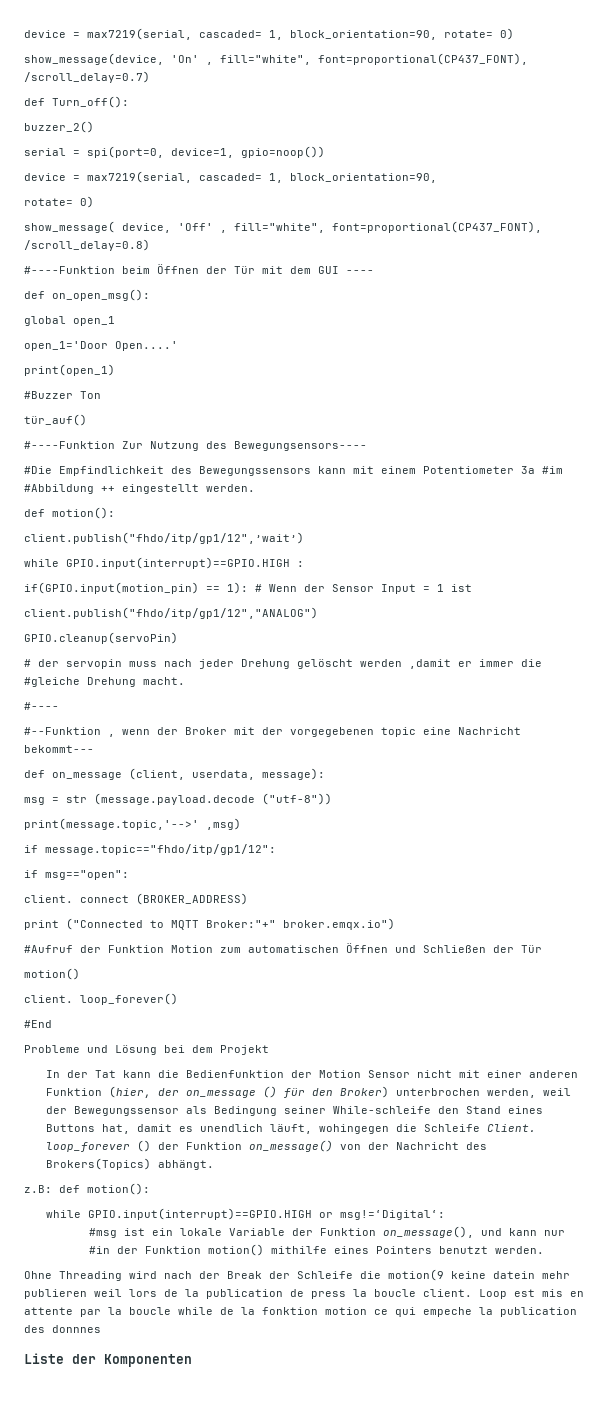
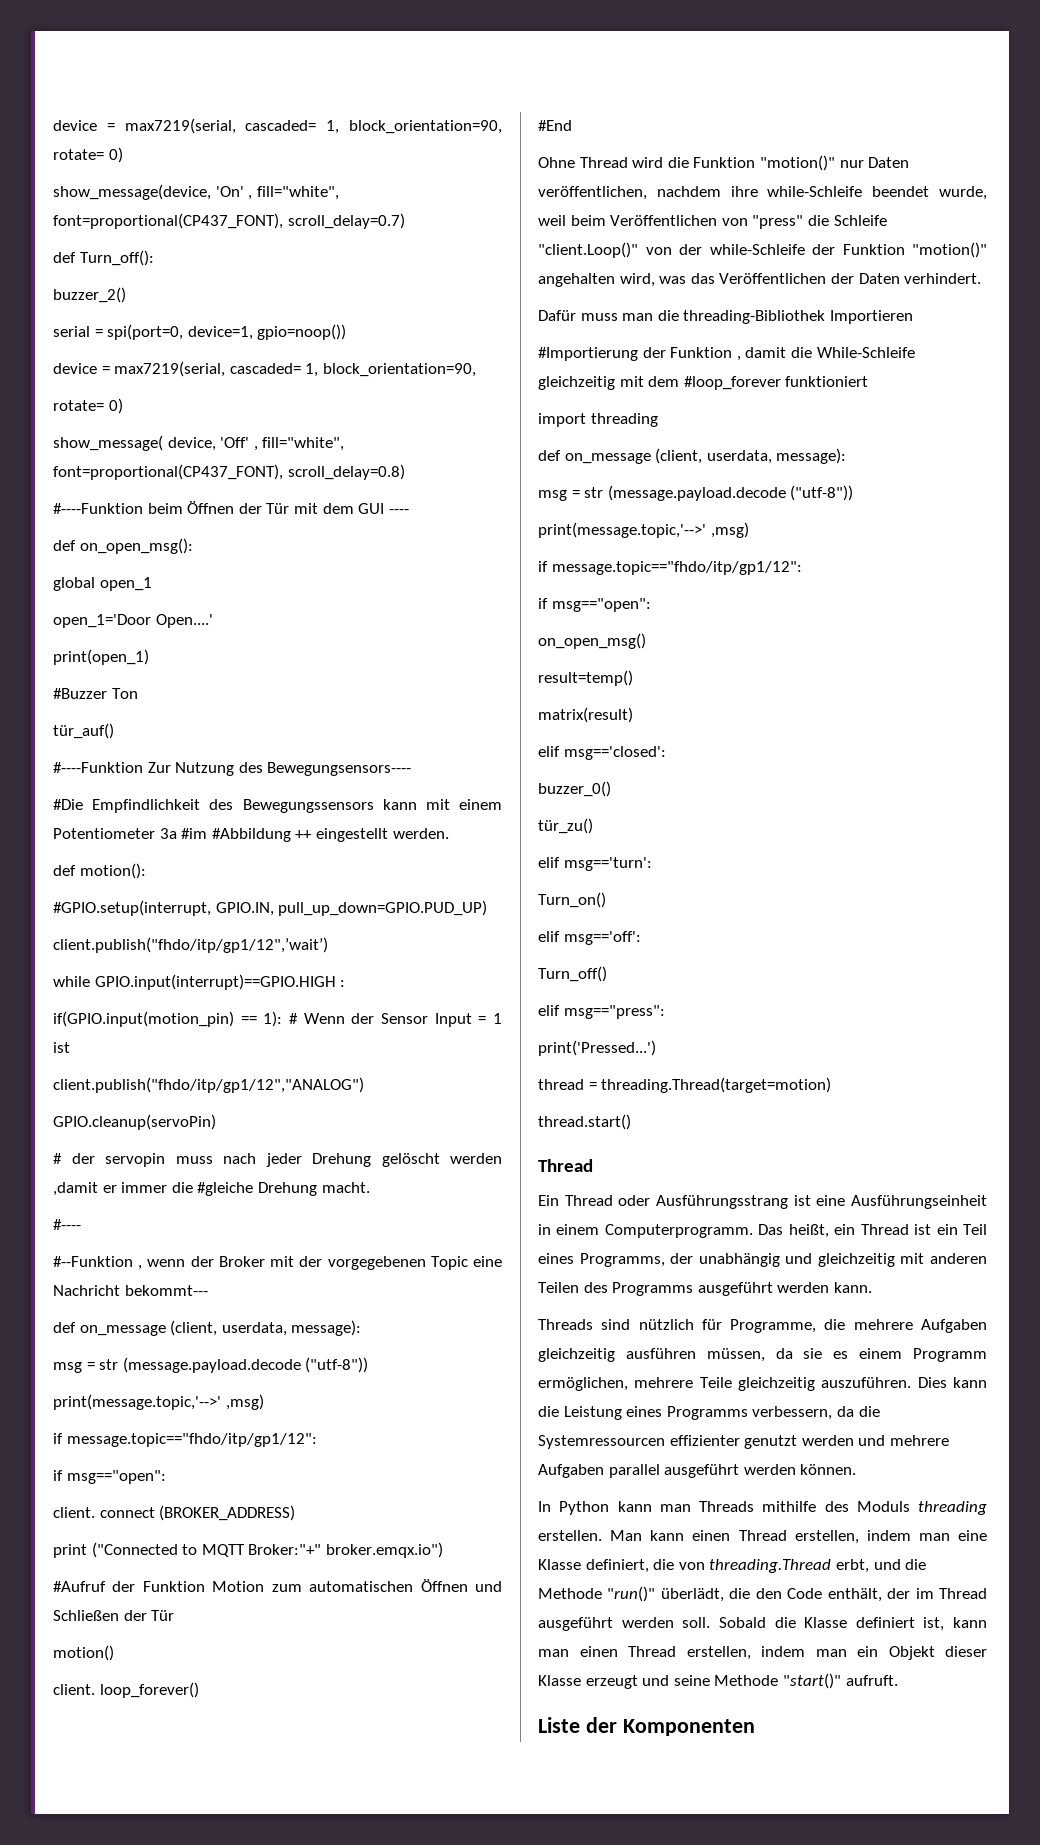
[24,71,150,83] /scroll_delay=0.7) -> [287,213,405,229] scroll_delay=0.7)
[24,239,150,251] /scroll_delay=0.8) -> [287,464,405,480] scroll_delay=0.8)
(115, 513) none -> [53,900,488,916] // #GPIO.setup(interrupt, GPIO.IN, pull_up_down=GPIO.PUD_UP)
[381,727,416,737] topic -> [430,1256,468,1270] Topic
[24,1045,269,1055] [45,1070,578,1078] [45,1086,571,1098] [45,1106,543,1116] [45,1124,536,1134] [45,1140,487,1152] [45,1158,214,1170] [24,1183,150,1195] [45,1208,445,1220] [88,1226,565,1238] [88,1244,544,1256] [24,1269,570,1281] [24,1289,584,1299] [24,1307,577,1317] [24,1325,101,1333] Probleme und Lösung bei dem Projekt // In der Tat kann die Bedienfunktion der Motion Sensor nicht mit einer anderen Funktion (hier, der on_message () für den Broker) unterbrochen werden, weil der Bewegungssensor als Bedingung seiner While-schleife den Stand eines Buttons hat, damit es unendlich läuft, wohingegen die Schleife Client. loop_forever () der Funktion on_message() von der Nachricht des Brokers(Topics) abhängt. // z.B: def motion(): // while GPIO.input(interrupt)==GPIO.HIGH or msg!=‘Digital‘: // #msg ist ein lokale Variable der Funktion on_message(), und kann nur #in der Funktion motion() mithilfe eines Pointers benutzt werden. // Ohne Threading wird nach der Break der Schleife die motion(9 keine datein mehr publieren weil lors de la publication de press la boucle client. Loop est mis en attente par la boucle while de la fonktion motion ce qui empeche la publication des donnnes -> [538,155,910,171] [538,186,987,200] [538,215,887,229] [538,242,987,258] [538,273,982,287] [538,310,913,324] [538,347,915,361] [538,376,869,390] [538,413,658,427] [538,448,847,464] [538,485,854,501] [538,522,749,538] [538,561,802,575] [538,598,651,612] [538,633,646,649] [538,670,633,686] [538,707,633,723] [538,746,666,760] [538,781,611,797] [538,818,593,834] [538,857,652,871] [538,892,606,908] [538,931,641,945] [538,966,607,982] [538,1005,665,1019] [538,1040,656,1056] [538,1077,832,1093] [538,1114,631,1130] [538,1159,593,1172] [538,1195,987,1209] [538,1224,988,1238] [538,1253,987,1267] [538,1282,872,1296] [538,1319,987,1333] [538,1348,987,1362] [538,1377,987,1391] [538,1406,880,1420] [538,1435,949,1449] [538,1464,857,1478] [538,1501,987,1515] [538,1530,987,1544] [538,1559,927,1573] [538,1586,988,1602] [538,1617,987,1631] [538,1646,987,1660] [538,1673,898,1689] Ohne Thread wird die Funktion "motion()" nur Daten veröffentlichen, nachdem ihre while-Schleife beendet wurde, weil beim Veröffentlichen von "press" die Schleife "client.Loop()" von der while-Schleife der Funktion "motion()" angehalten wird, was das Veröffentlichen der Daten verhindert. // Dafür muss man die threading-Bibliothek Importieren // #Importierung der Funktion , damit die While-Schleife gleichzeitig mit dem #loop_forever funktioniert // import threading // def on_message (client, userdata, message): // msg = str (message.payload.decode ("utf-8")) // print(message.topic,'-->' ,msg) // if message.topic=="fhdo/itp/gp1/12": // if msg=="open": // on_open_msg() // result=temp() // matrix(result) // elif msg=='closed': // buzzer_0() // tür_zu() // elif msg=='turn': // Turn_on() // elif msg=='off': // Turn_off() // elif msg=="press": // print('Pressed...') // thread = threading.Thread(target=motion) // thread.start() // Thread // Ein Thread oder Ausführungsstrang ist eine Ausführungseinheit in einem Computerprogramm. Das heißt, ein Thread ist ein Teil eines Programms, der unabhängig und gleichzeitig mit anderen Teilen des Programms ausgeführt werden kann. // Threads sind nützlich für Programme, die mehrere Aufgaben gleichzeitig ausführen müssen, da sie es einem Programm ermöglichen, mehrere Teile gleichzeitig auszuführen. Dies kann die Leistung eines Programms verbessern, da die Systemressourcen effizienter genutzt werden und mehrere Aufgaben parallel ausgeführt werden können. // In Python kann man Threads mithilfe des Moduls threading erstellen. Man kann einen Thread erstellen, indem man eine Klasse definiert, die von threading.Thread erbt, und die Methode "run()" überlädt, die den Code enthält, der im Thread ausgeführt werden soll. Sobald die Klasse definiert ist, kann man einen Thread erstellen, indem man ein Objekt dieser Klasse erzeugt und seine Methode "start()" aufruft.

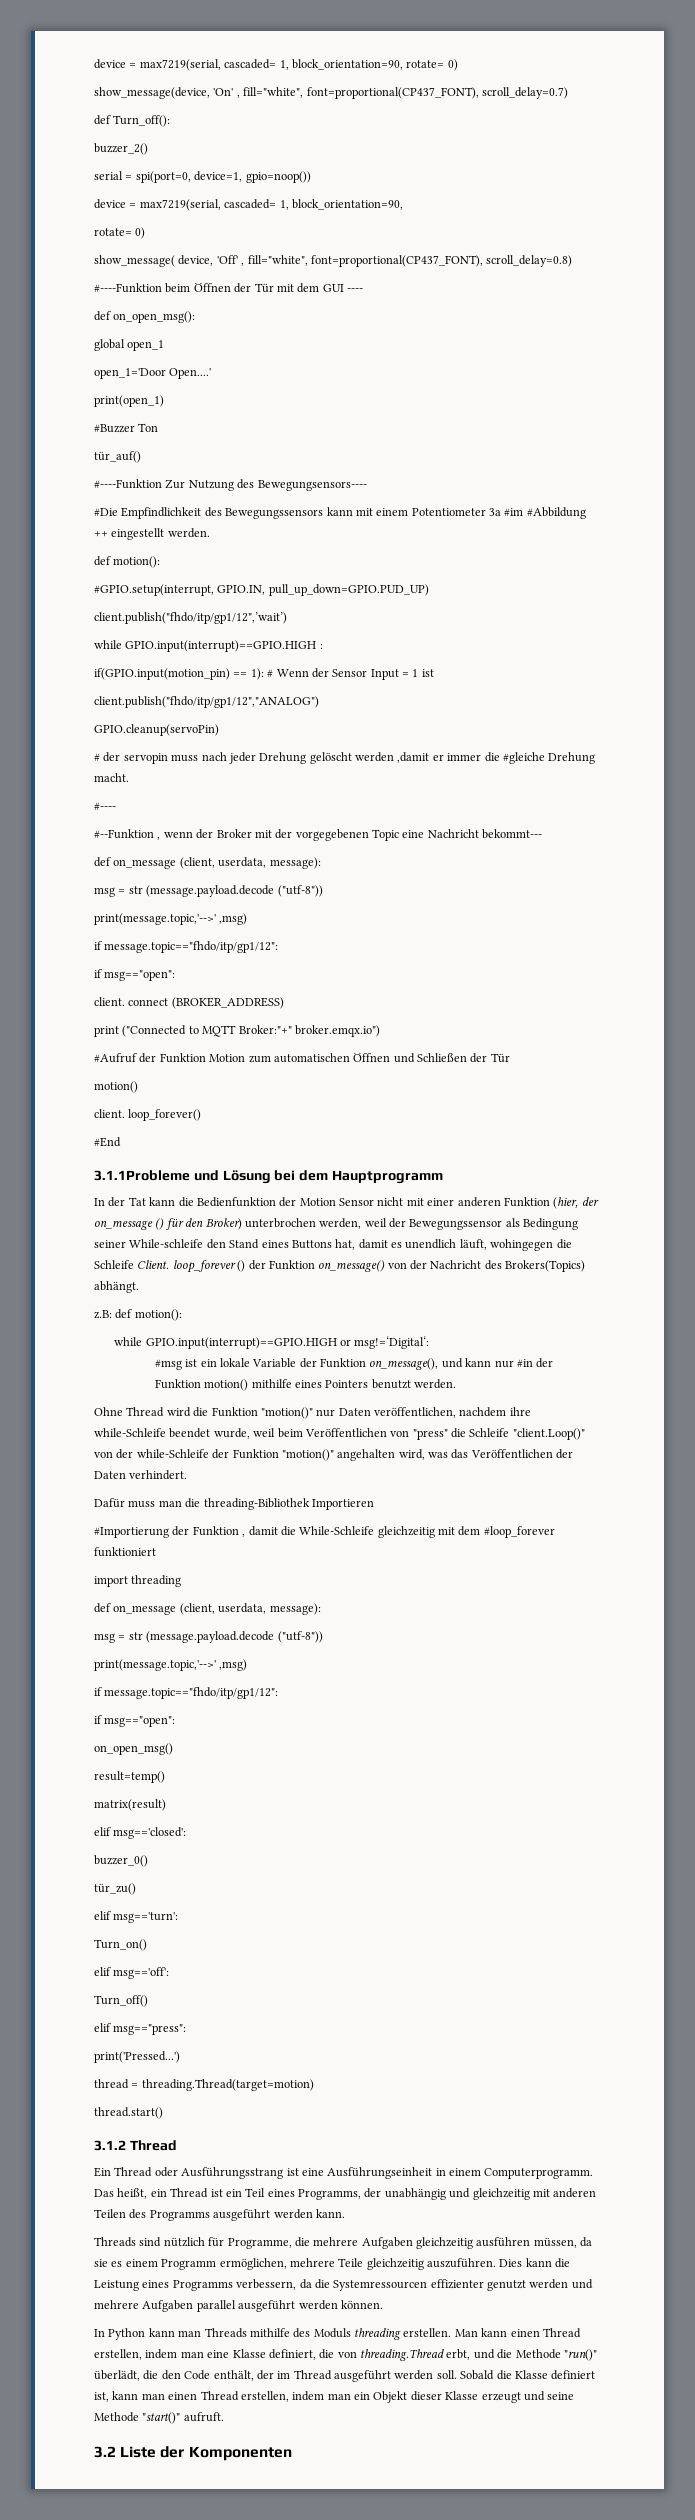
(572, 125) none -> [94,1170,443,1184] [94,1197,599,1209] [94,1218,579,1230] [94,1239,572,1251] [94,1260,586,1273] [94,1281,139,1293] [94,1309,182,1321] [114,1336,430,1349] [154,1358,554,1370] [154,1379,457,1391] // 3.1.1Probleme und Lösung bei dem Hauptprogramm // In der Tat kann die Bedienfunktion der Motion Sensor nicht mit einer anderen Funktion (hier, der on_message () für den Broker) unterbrochen werden, weil der Bewegungssensor als Bedingung seiner While-schleife den Stand eines Buttons hat, damit es unendlich läuft, wohingegen die Schleife Client. loop_forever () der Funktion on_message() von der Nachricht des Brokers(Topics) abhängt. // z.B: def motion(): // while GPIO.input(interrupt)==GPIO.HIGH or msg!=‘Digital‘: // #msg ist ein lokale Variable der Funktion on_message(), und kann nur #in der Funktion motion() mithilfe eines Pointers benutzt werden.
(631, 1122) none -> [94,2140,126,2151] 3.1.2
(898, 1680) none -> [94,2446,116,2458] 3.2

